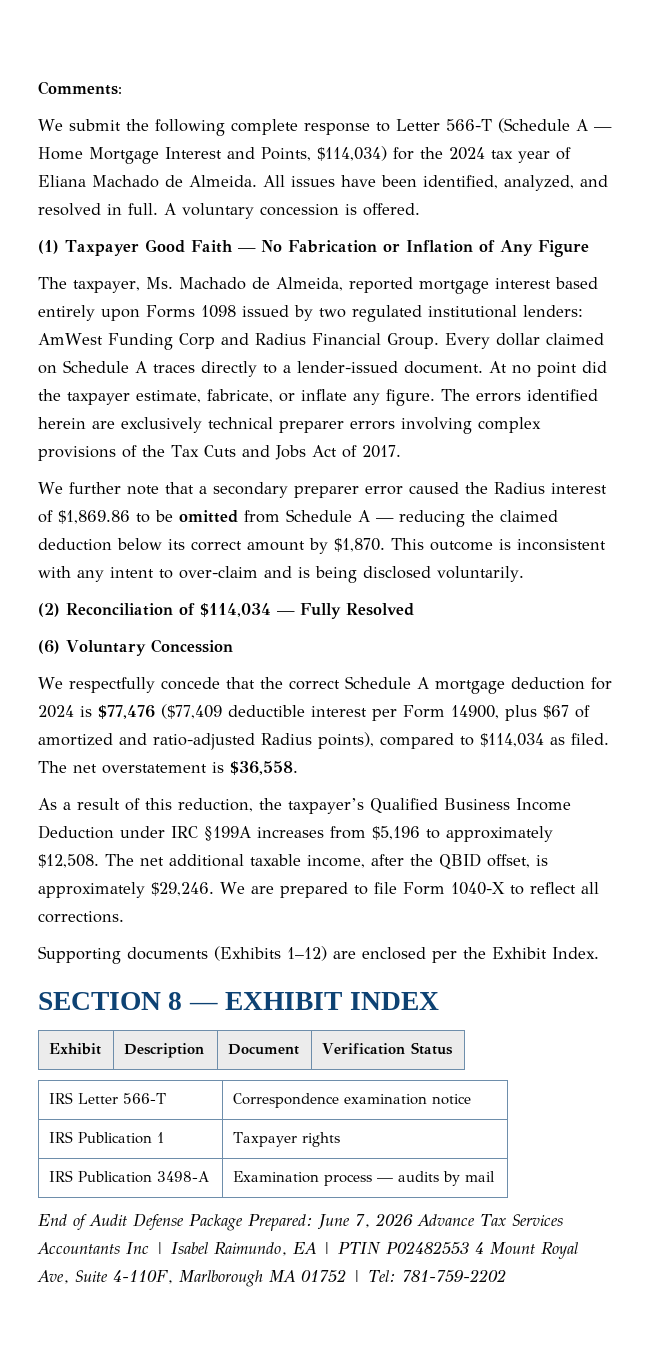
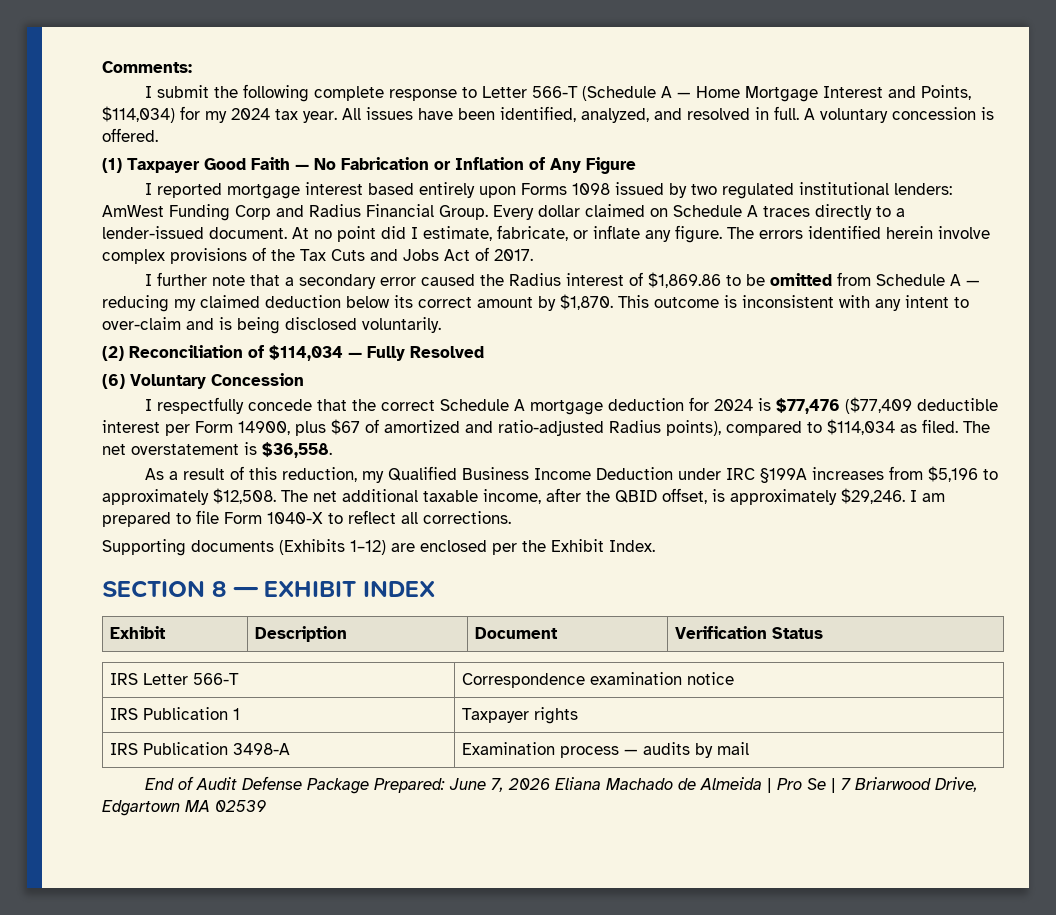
[38,119,63,131] We -> [144,86,152,98] I
[420,147,443,159] the -> [205,111,227,123] my
[518,147,571,163] [38,175,257,188] year of Eliana Machado de Almeida. -> [303,111,337,123] year.
[38,277,343,293] The taxpayer, Ms. Machado de Almeida, -> [144,183,152,195] I
[38,389,130,405] the taxpayer -> [411,227,418,239] I
[92,417,472,434] are exclusively technical preparer errors involving -> [938,226,990,239] involve
[38,482,63,494] We -> [144,274,152,286] I
[293,486,359,498] preparer -> (376, 281) none
[471,510,494,522] the -> [174,299,196,311] my
[38,677,63,689] We -> [144,399,152,411] I
[259,798,364,814] the taxpayer’s -> [361,471,384,483] my
[220,882,274,894] We are -> [910,490,945,502] I am
[417,1214,563,1226] [37,1241,578,1259] [37,1269,506,1287] Advance Tax Services Accountants Inc | Isabel Raimundo, EA | PTIN P02482553 4 Mount Royal Ave, Suite 4-110F, Marlborough MA 01752 | Tel: 781-759-2202 -> [554,777,978,793] [102,800,266,816] Eliana Machado de Almeida | Pro Se | 7 Briarwood Drive, Edgartown MA 02539

